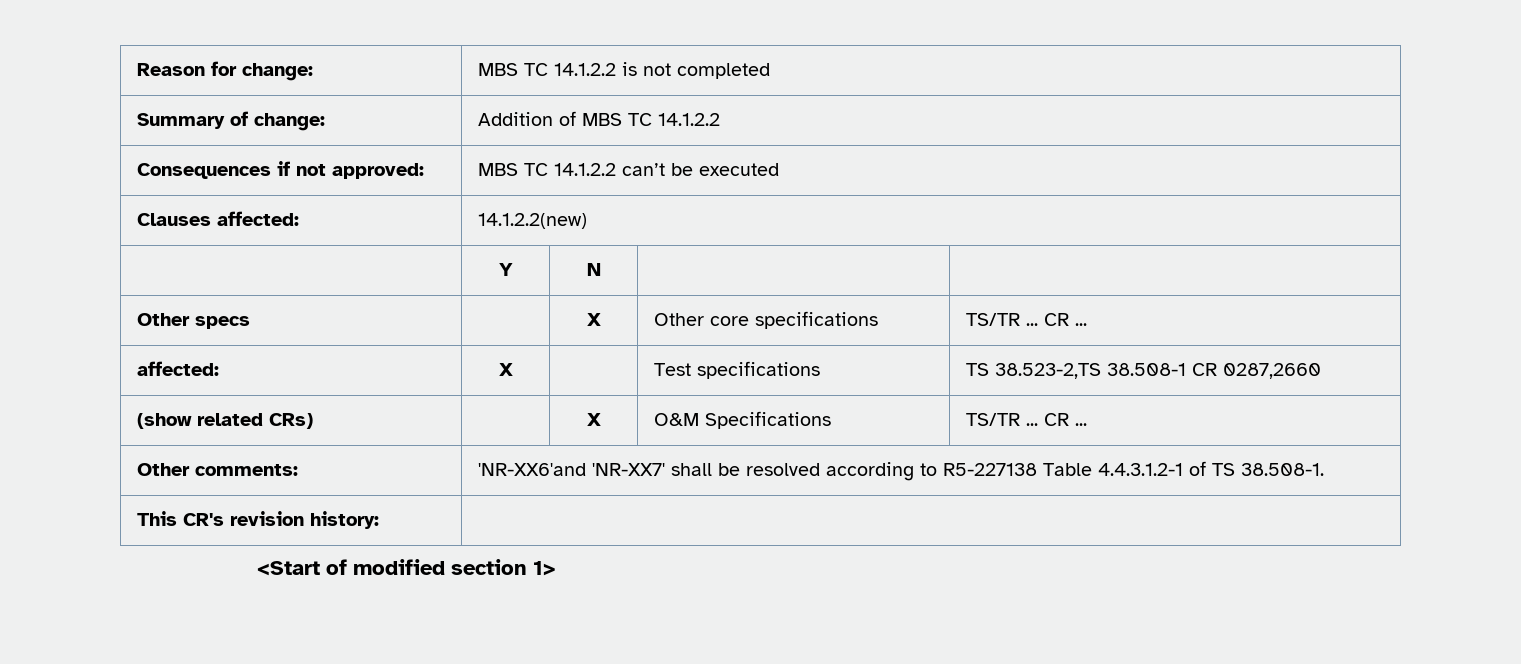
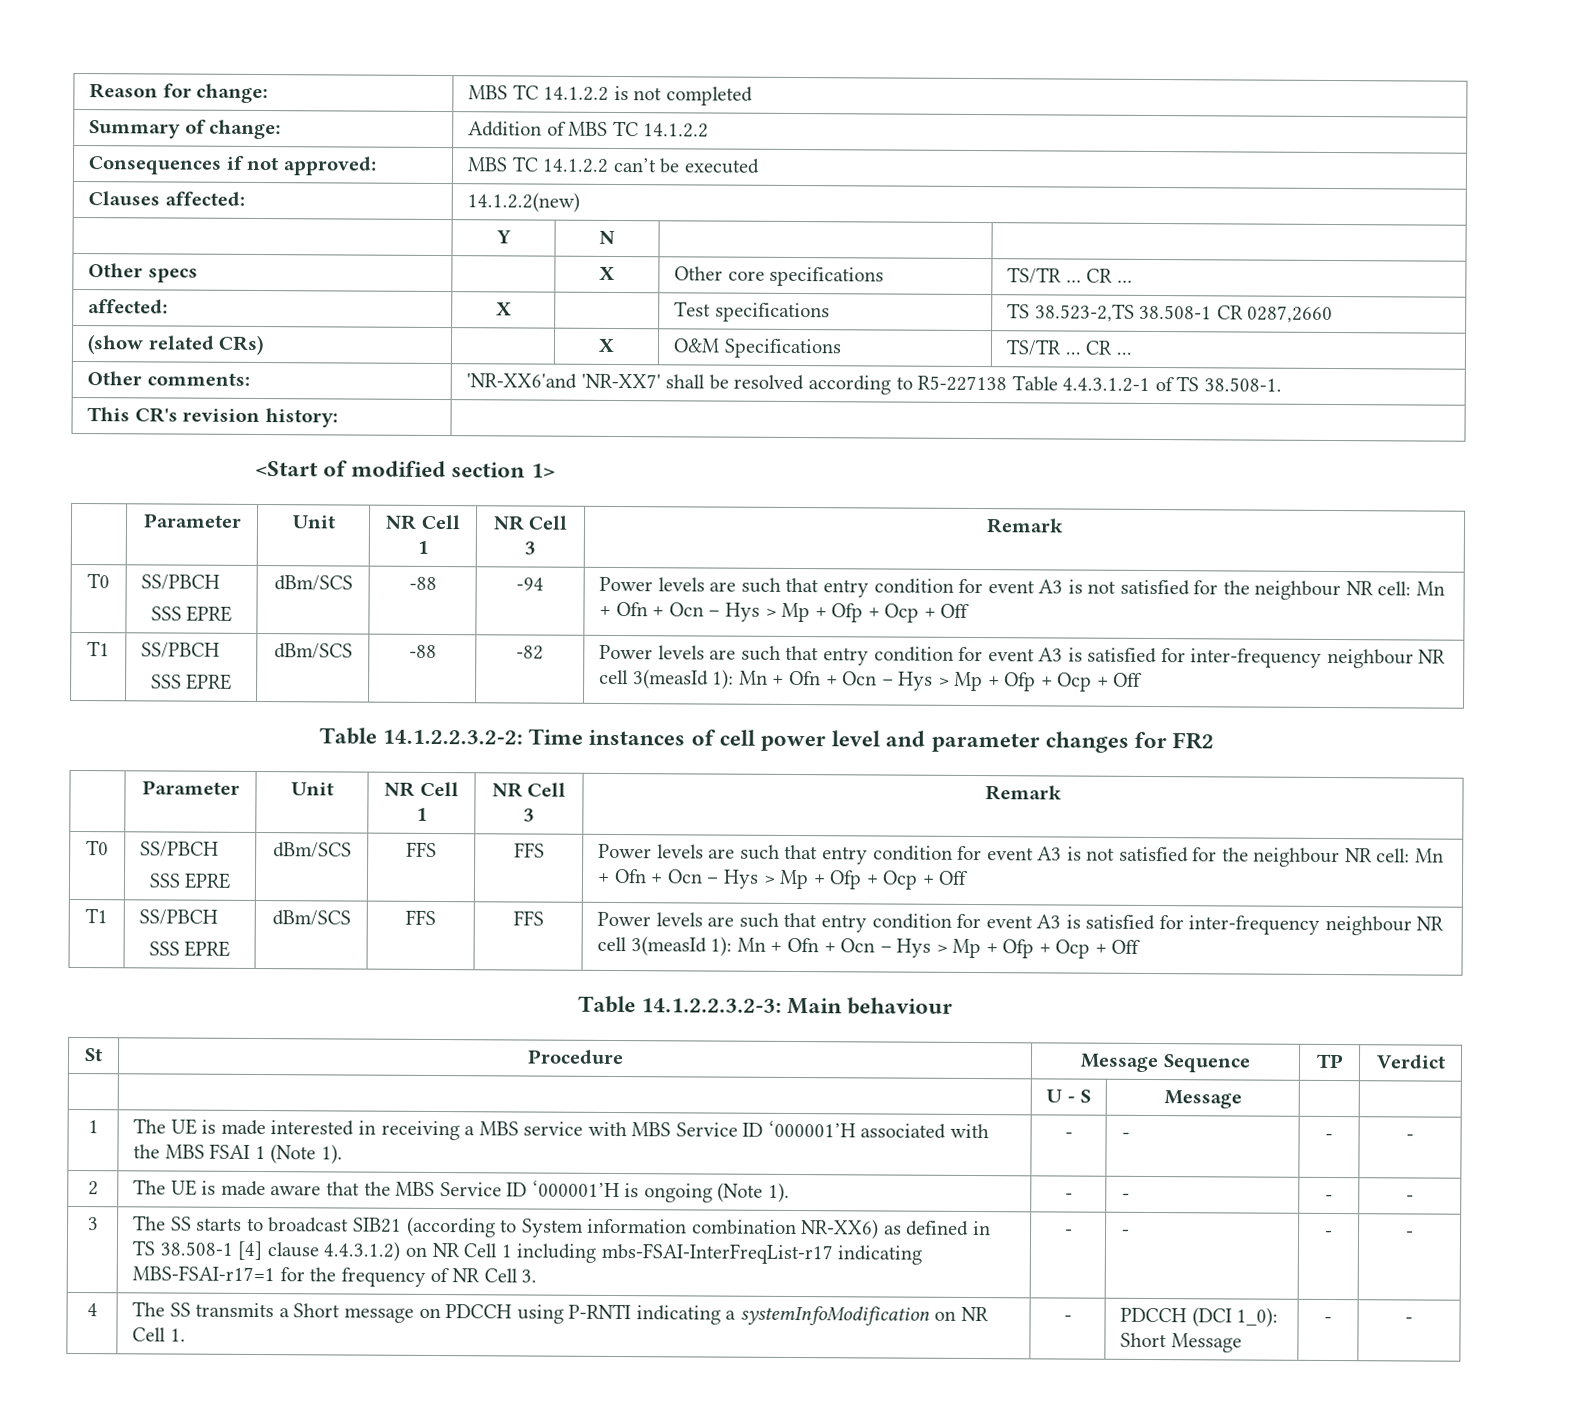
(556, 568) none -> [142,513,242,528] [291,515,336,529] [385,514,461,530] [416,540,429,554] [492,515,569,531] [524,541,536,555] [985,518,1064,534] [87,573,110,589] [141,574,221,590] [150,605,233,622] [273,575,353,591] [408,576,437,591] [516,577,544,591] [599,576,1445,601] [599,602,971,623] [87,641,110,657] [141,642,221,658] [150,673,233,690] [273,643,353,659] [408,644,437,659] [516,645,544,660] [599,644,1447,669] [599,669,1144,692] [318,727,1215,753] [141,780,240,795] [290,782,334,796] [384,781,459,797] [415,807,428,821] [491,782,567,798] [523,808,535,822] [984,785,1062,801] [86,840,109,856] [140,841,220,857] [148,872,232,889] [272,842,352,858] [406,841,437,858] [513,842,545,858] [598,843,1444,868] [597,868,970,890] [85,908,108,924] [139,909,219,925] [148,940,231,957] [271,910,351,926] [405,909,436,926] [512,910,544,926] [597,911,1445,936] [597,936,1142,959] [577,995,954,1015] [84,1048,103,1062] [526,1049,624,1065] [1080,1053,1251,1073] [1315,1053,1344,1069] [1375,1054,1446,1069] [1046,1089,1091,1103] [1163,1090,1242,1109] [87,1120,99,1134] [133,1118,989,1141] [133,1143,344,1165] [1064,1132,1073,1139] [1121,1132,1131,1139] [1325,1133,1333,1141] [1406,1134,1414,1141] [87,1181,99,1196] [133,1179,790,1203] [1064,1193,1073,1200] [1121,1193,1131,1200] [1325,1194,1333,1202] [1406,1195,1414,1202] [87,1217,99,1231] [133,1215,991,1240] [132,1240,923,1265] [132,1265,538,1287] [1064,1229,1073,1236] [1121,1229,1131,1236] [1325,1230,1333,1238] [1406,1231,1414,1238] [86,1303,98,1317] [132,1301,989,1326] [132,1327,186,1342] [1063,1315,1072,1322] [1120,1307,1279,1328] [1120,1332,1242,1353] [1324,1316,1332,1324] [1405,1317,1413,1324] // | Parameter | Unit | NR Cell 1 | NR Cell 3 | Remark // T0 | SS/PBCH // SSS EPRE | dBm/SCS | -88 | -94 | Power levels are such that entry condition for event A3 is not satisfied for the neighbour NR cell: Mn + Ofn + Ocn – Hys > Mp + Ofp + Ocp + Off // T1 | SS/PBCH // SSS EPRE | dBm/SCS | -88 | -82 | Power levels are such that entry condition for event A3 is satisfied for inter-frequency neighbour NR cell 3(measId 1): Mn + Ofn + Ocn – Hys > Mp + Ofp + Ocp + Off // Table 14.1.2.2.3.2-2: Time instances of cell power level and parameter changes for FR2 // | Parameter | Unit | NR Cell 1 | NR Cell 3 | Remark // T0 | SS/PBCH // SSS EPRE | dBm/SCS | FFS | FFS | Power levels are such that entry condition for event A3 is not satisfied for the neighbour NR cell: Mn + Ofn + Ocn – Hys > Mp + Ofp + Ocp + Off // T1 | SS/PBCH // SSS EPRE | dBm/SCS | FFS | FFS | Power levels are such that entry condition for event A3 is satisfied for inter-frequency neighbour NR cell 3(measId 1): Mn + Ofn + Ocn – Hys > Mp + Ofp + Ocp + Off // Table 14.1.2.2.3.2-3: Main behaviour // St | Procedure | Message Sequence | TP | Verdict // | | U - S | Message | | // 1 | The UE is made interested in receiving a MBS service with MBS Service ID ‘000001’H associated with the MBS FSAI 1 (Note 1). | - | - | - | - // 2 | The UE is made aware that the MBS Service ID ‘000001’H is ongoing (Note 1). | - | - | - | - // 3 | The SS starts to broadcast SIB21 (according to System information combination NR-XX6) as defined in TS 38.508-1 [4] clause 4.4.3.1.2) on NR Cell 1 including mbs-FSAI-InterFreqList-r17 indicating MBS-FSAI-r17=1 for the frequency of NR Cell 3. | - | - | - | - // 4 | The SS transmits a Short message on PDCCH using P-RNTI indicating a systemInfoModification on NR Cell 1. | - | PDCCH (DCI 1_0): Short Message | - | -

